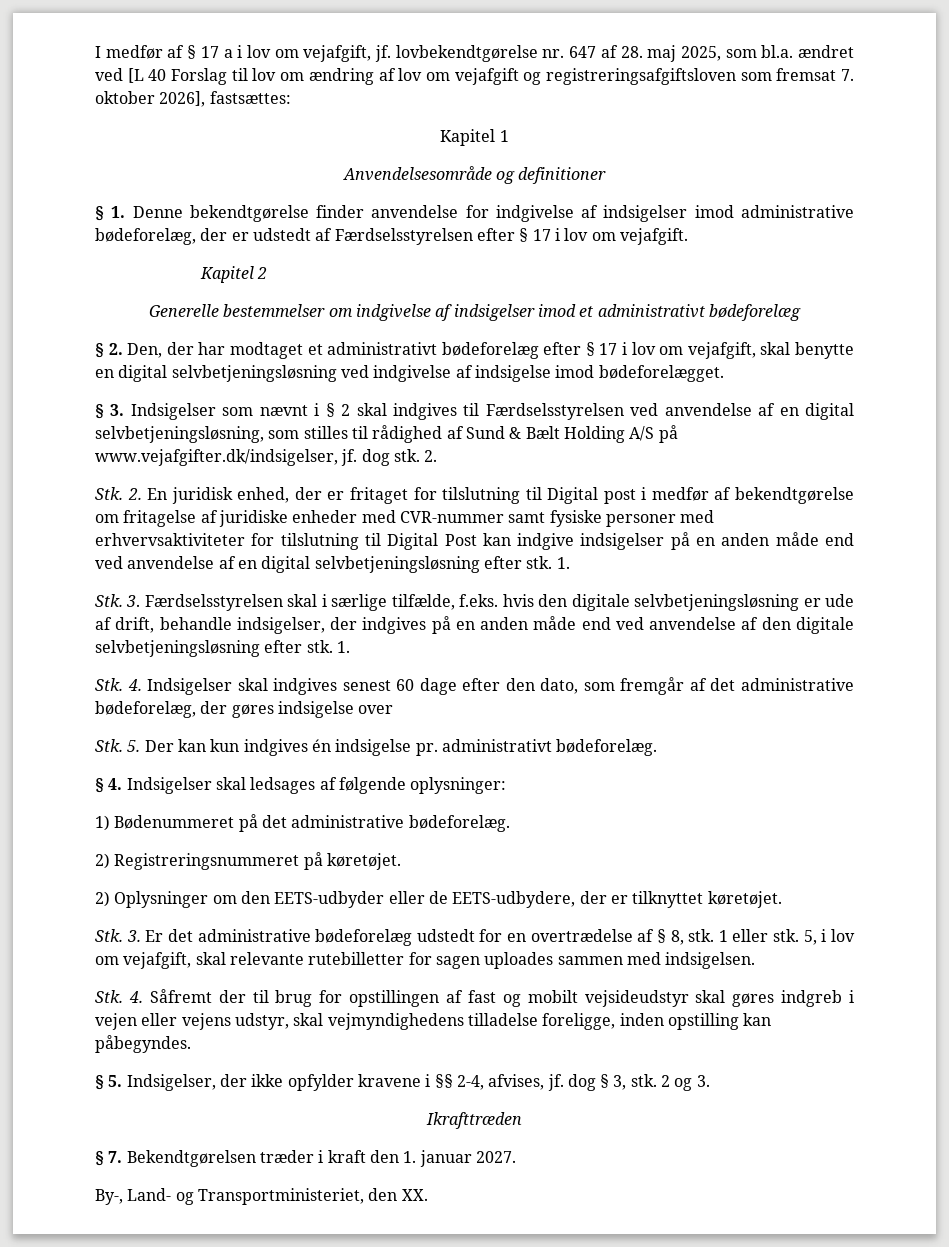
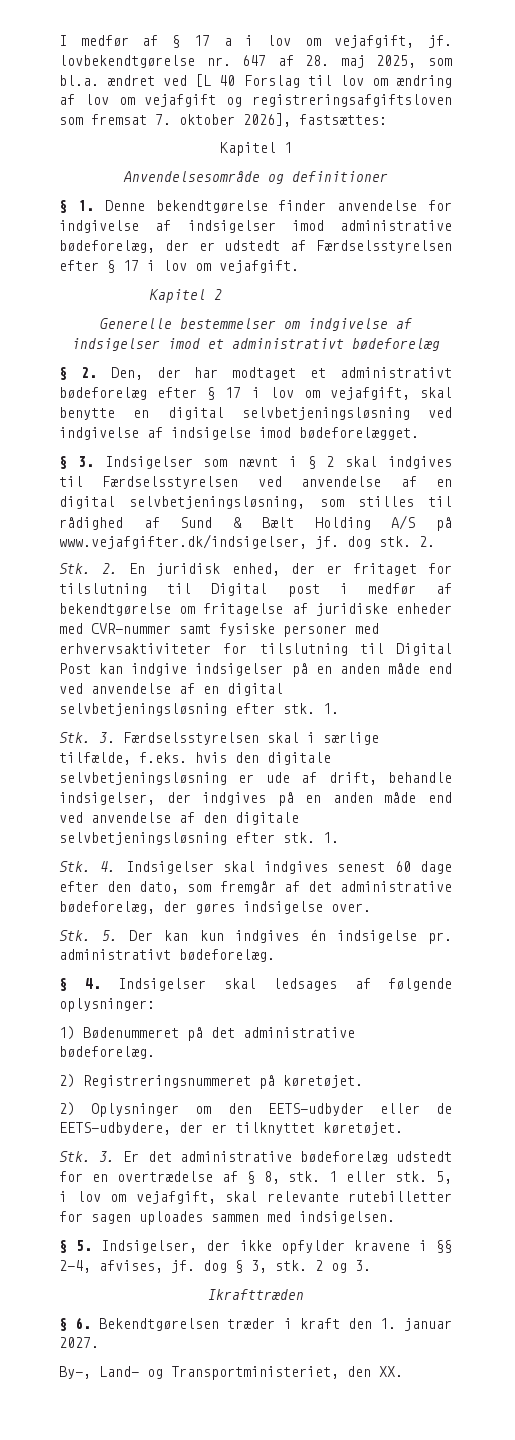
[358,705,394,714] over -> [331,903,371,912] over.
[95,989,854,1007] [95,1013,772,1030] [95,1035,191,1053] // Stk. 4. Såfremt der til brug for opstillingen af fast og mobilt vejsideudstyr skal gøres indgreb i vejen eller vejens udstyr, skal vejmyndighedens tilladelse foreligge, inden opstilling kan påbegyndes. -> (395, 1217) none
[108,1151,123,1163] 7. -> [75,1317,92,1329] 6.

